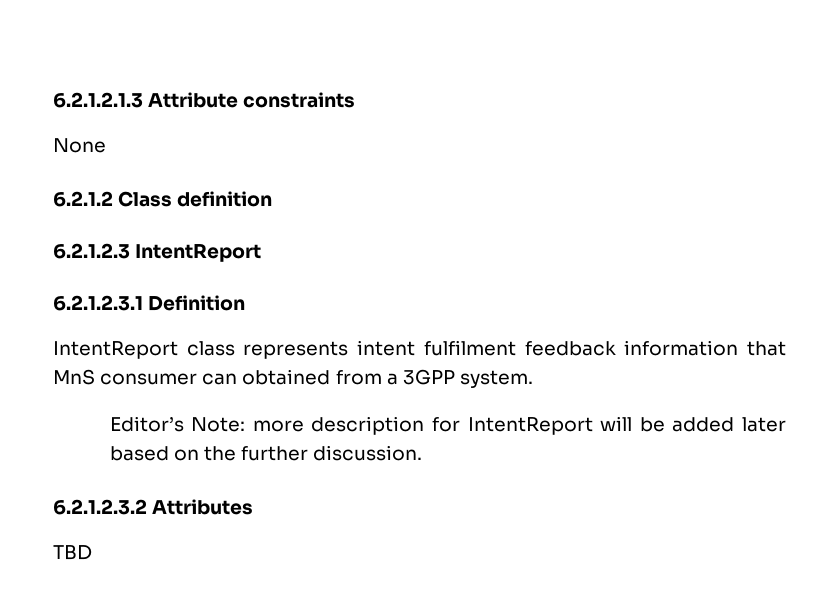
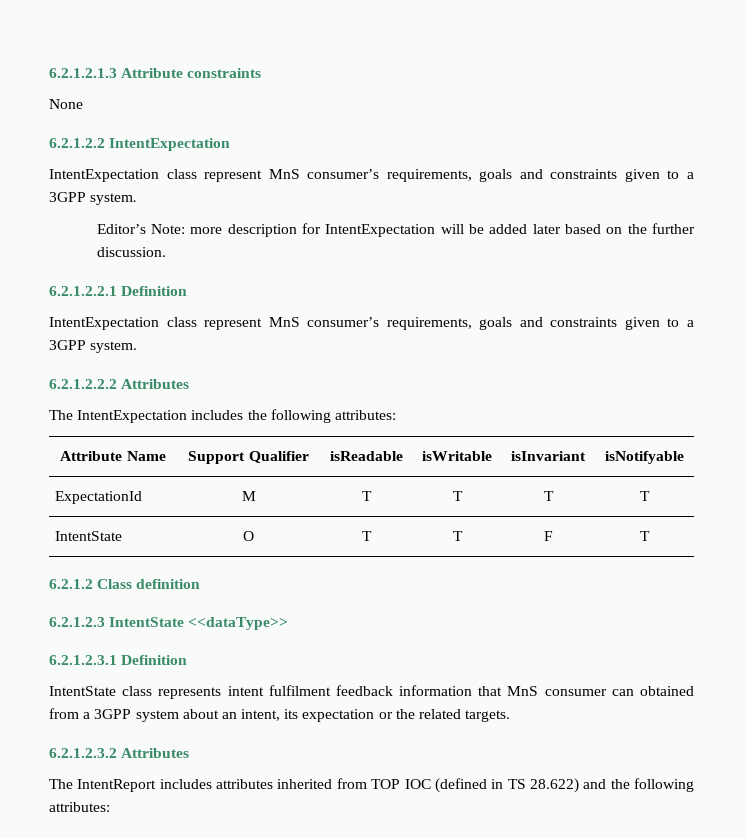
(106, 145) none -> [49,138,231,151] [49,169,694,182] [49,192,138,205] [96,223,695,237] [96,247,166,257] [49,286,188,296] [49,317,694,330] [49,340,138,353] [49,379,190,389] [49,409,396,423] [60,451,166,461] [188,451,309,464] [330,451,403,461] [422,451,492,461] [511,451,586,461] [604,451,684,464] [55,491,143,504] [241,491,256,501] [362,491,372,501] [452,491,463,501] [543,491,554,501] [639,491,650,501] [55,531,123,541] [243,531,254,541] [362,531,372,541] [452,531,463,541] [543,531,553,541] [639,531,650,541] // 6.2.1.2.2 IntentExpectation // IntentExpectation class represent MnS consumer’s requirements, goals and constraints given to a 3GPP system. // Editor’s Note: more description for IntentExpectation will be added later based on the further discussion. // 6.2.1.2.2.1 Definition // IntentExpectation class represent MnS consumer’s requirements, goals and constraints given to a 3GPP system. // 6.2.1.2.2.2 Attributes // The IntentExpectation includes the following attributes: // Attribute Name | Support Qualifier | isReadable | isWritable | isInvariant | isNotifyable // ExpectationId | M | T | T | T | T // IntentState | O | T | T | F | T
[135,244,262,262] IntentReport -> [109,617,289,630] IntentState <<dataType>>
[53,341,178,359] IntentReport -> [49,686,116,696] IntentState
[459,370,533,388] [109,416,787,435] [109,445,423,461] [53,499,254,515] [53,545,92,560] system. // Editor’s Note: more description for IntentReport will be added later based on the further discussion. // 6.2.1.2.3.2 Attributes // TBD -> [135,709,511,722] [49,748,190,758] [49,778,694,793] [49,802,110,812] system about an intent, its expectation or the related targets. // 6.2.1.2.3.2 Attributes // The IntentReport includes attributes inherited from TOP IOC (defined in TS 28.622) and the following attributes:

